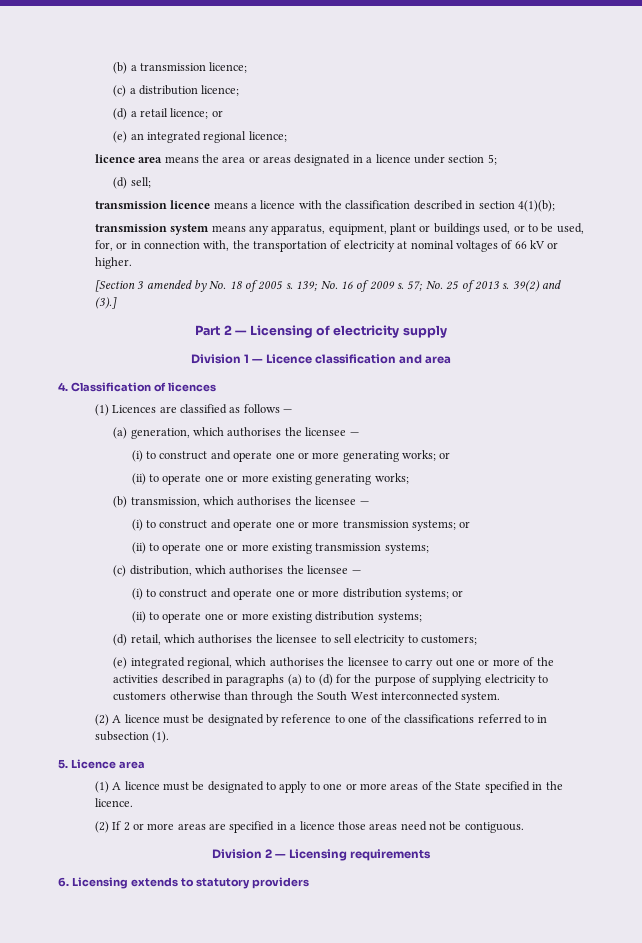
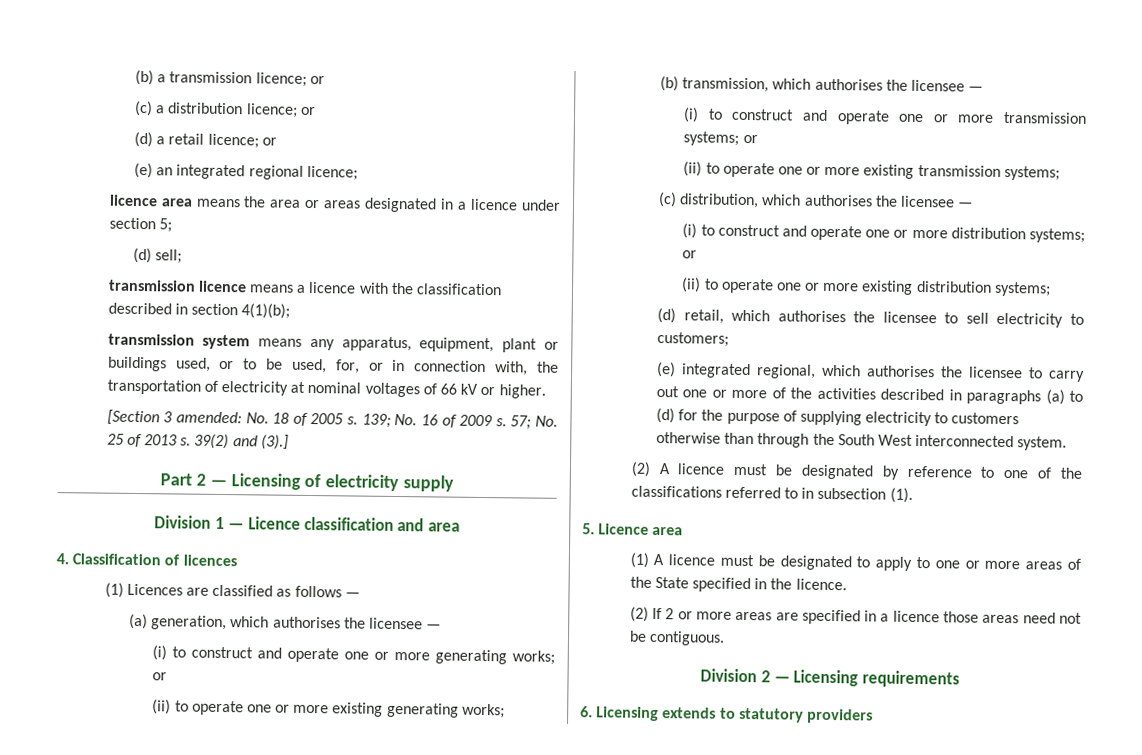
(248, 67) none -> [309,75,325,85] or
(240, 90) none -> [300,106,316,116] or
[146,280,207,292] amended by -> [175,411,242,424] amended:

